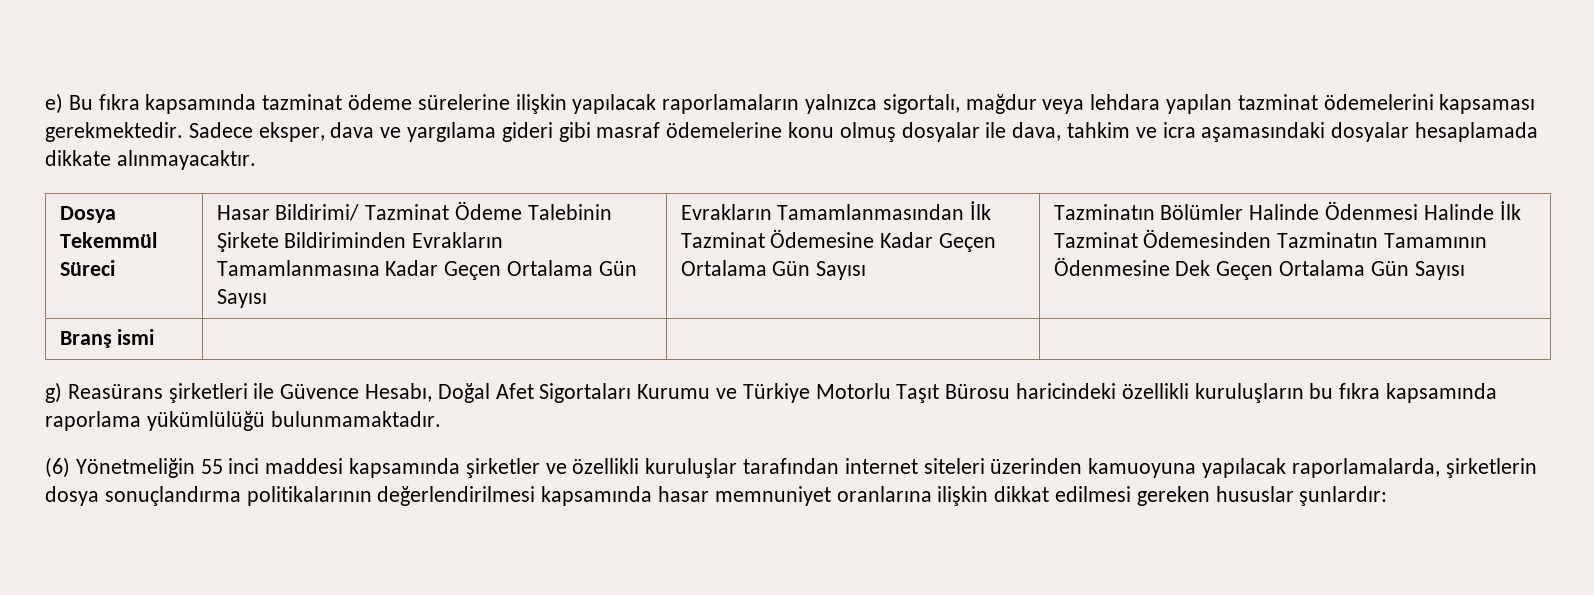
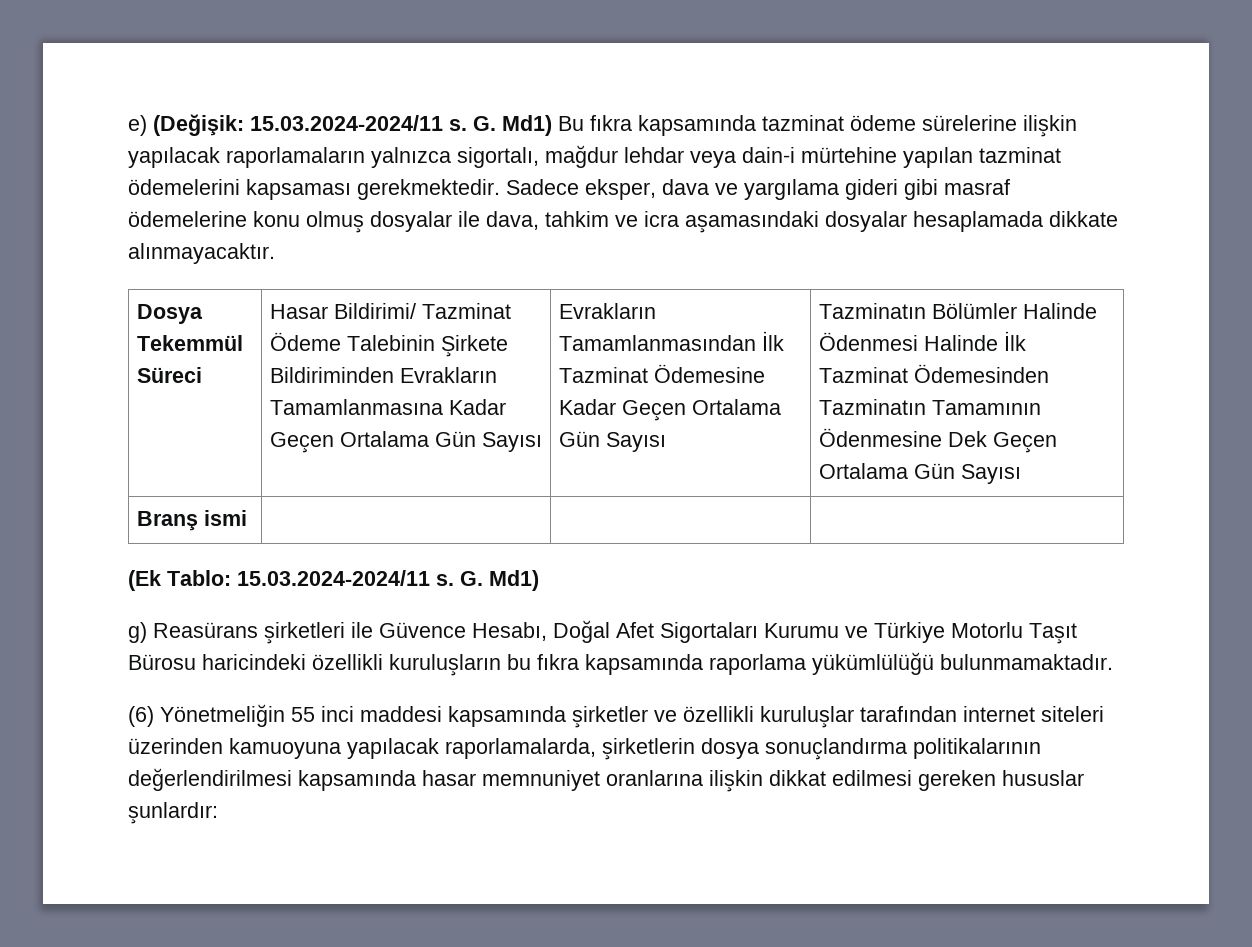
(63, 103) none -> [153,114,552,136] (Değişik: 15.03.2024-2024/11 s. G. Md1)
[1042,94,1161,114] veya lehdara -> [624,147,897,168] lehdar veya dain-i mürtehine
(155, 337) none -> [128,570,539,591] // (Ek Tablo: 15.03.2024-2024/11 s. G. Md1)

